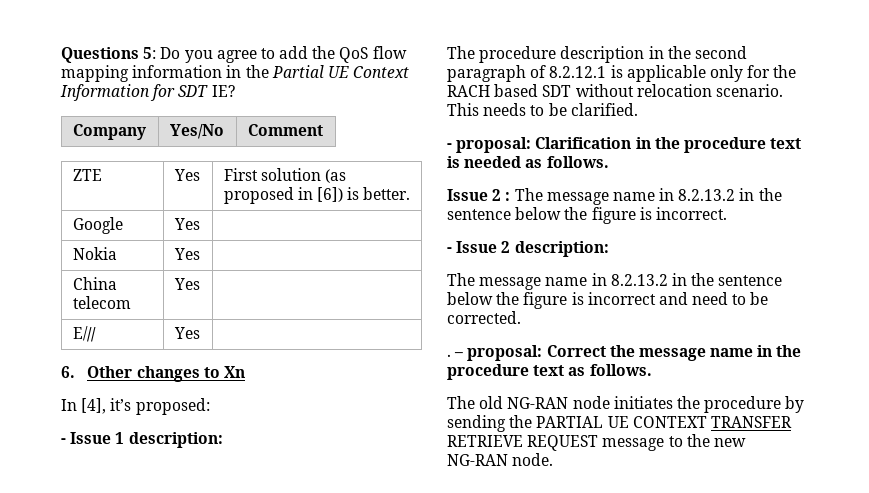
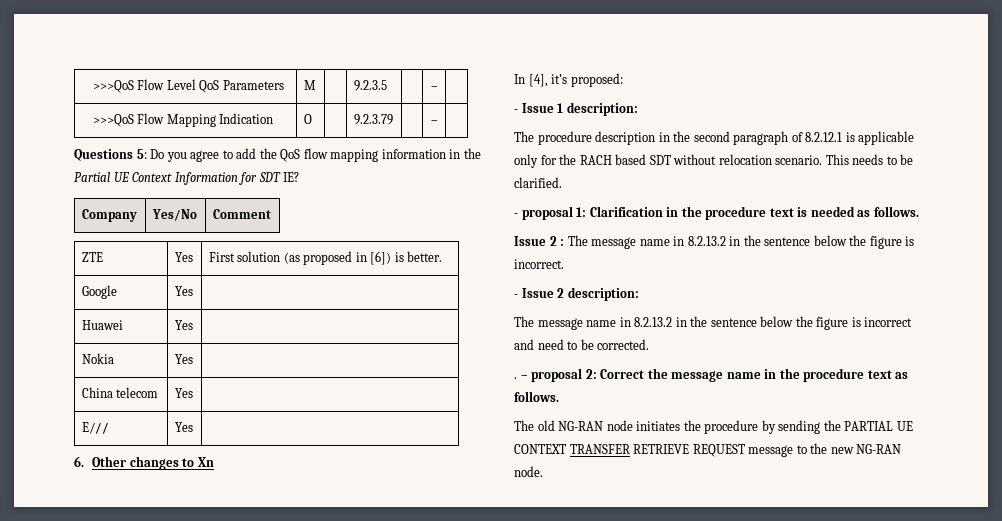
(61, 55) none -> [92,79,284,93] [303,80,316,90] [353,80,387,91] [430,86,438,90] [92,113,274,127] [303,114,312,124] [353,114,393,125] [430,120,438,124] >>>QoS Flow Level QoS Parameters | M | | 9.2.3.5 | | – | // >>>QoS Flow Mapping Indication | O | | 9.2.3.79 | | – | //
(200, 224) none -> [81,320,123,330] [174,320,193,330] // Huawei | Yes |
[456,137,532,153] proposal: -> [521,206,587,220] proposal 1:
[467,345,543,361] proposal: -> [531,368,597,382] proposal 2:

